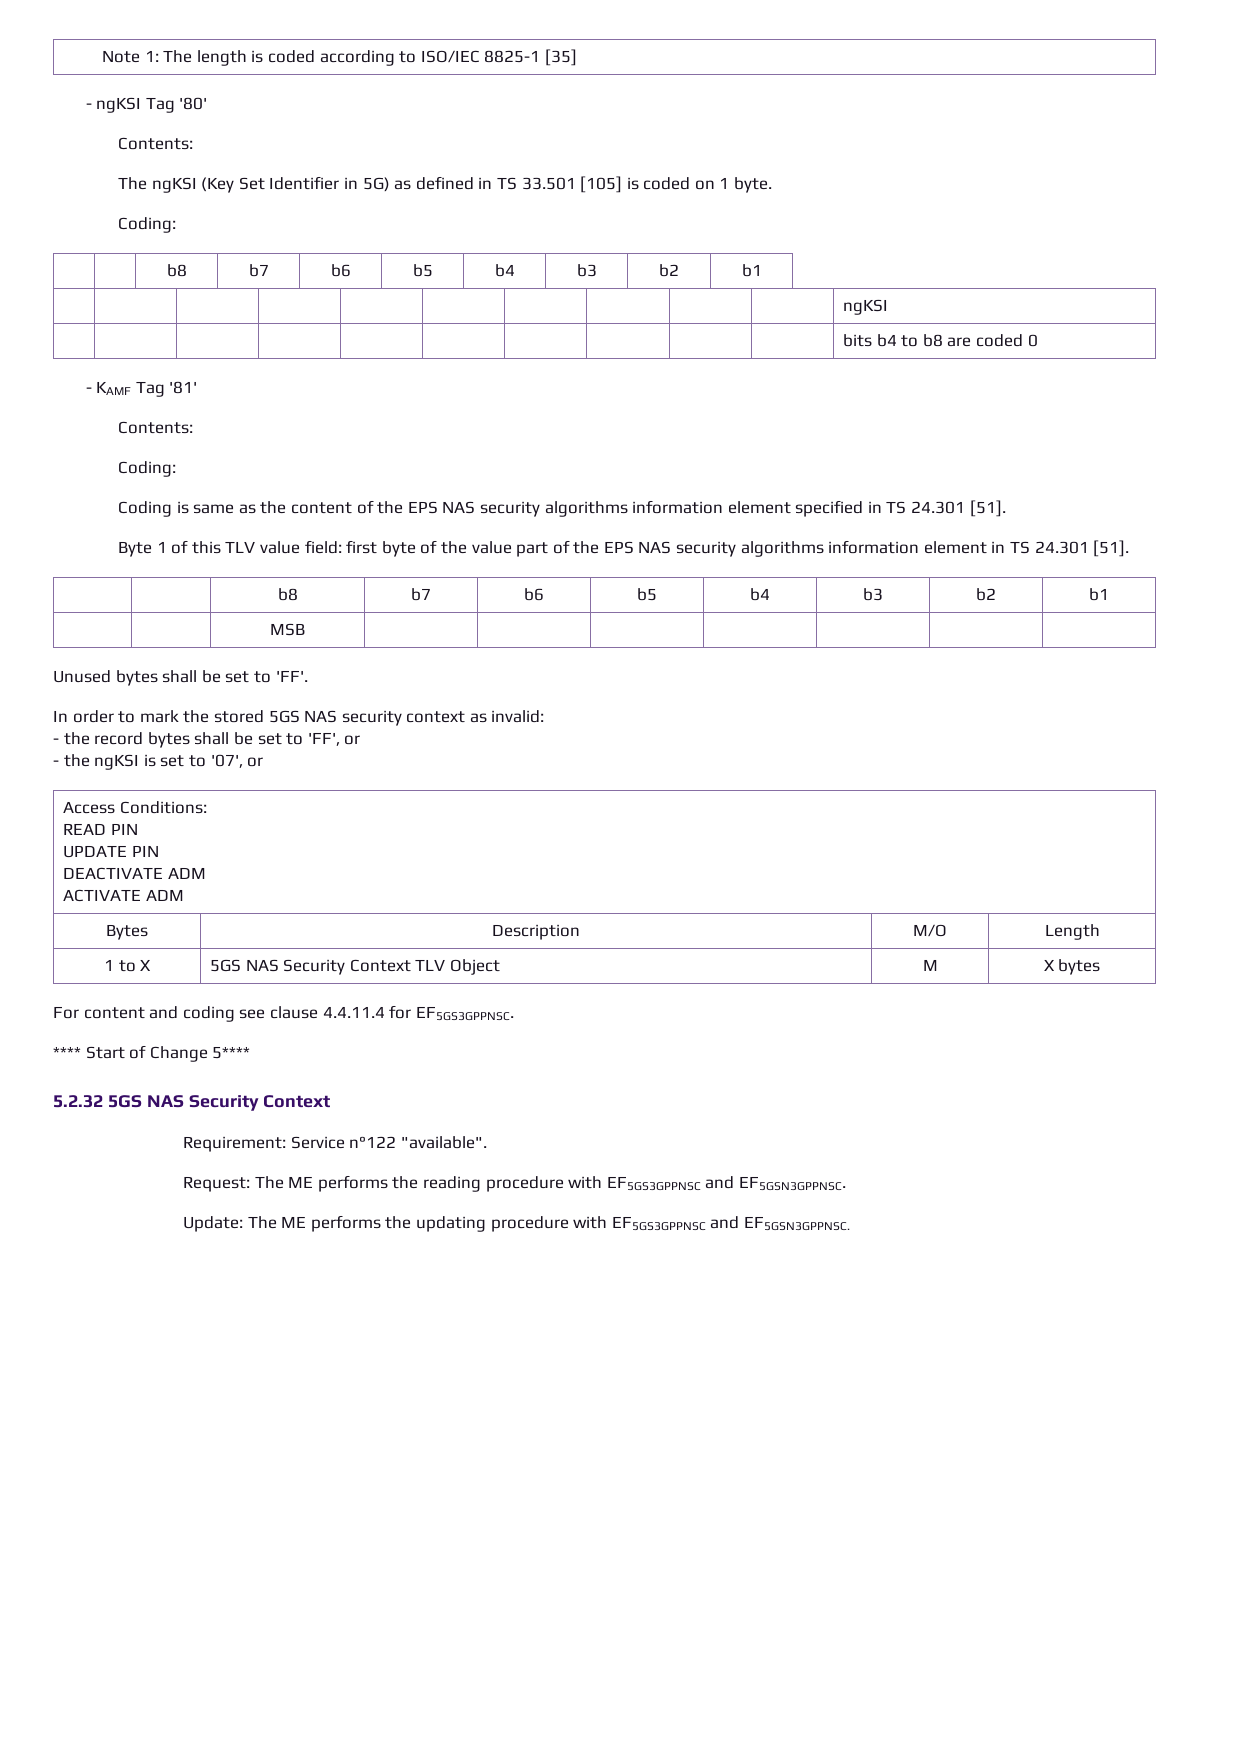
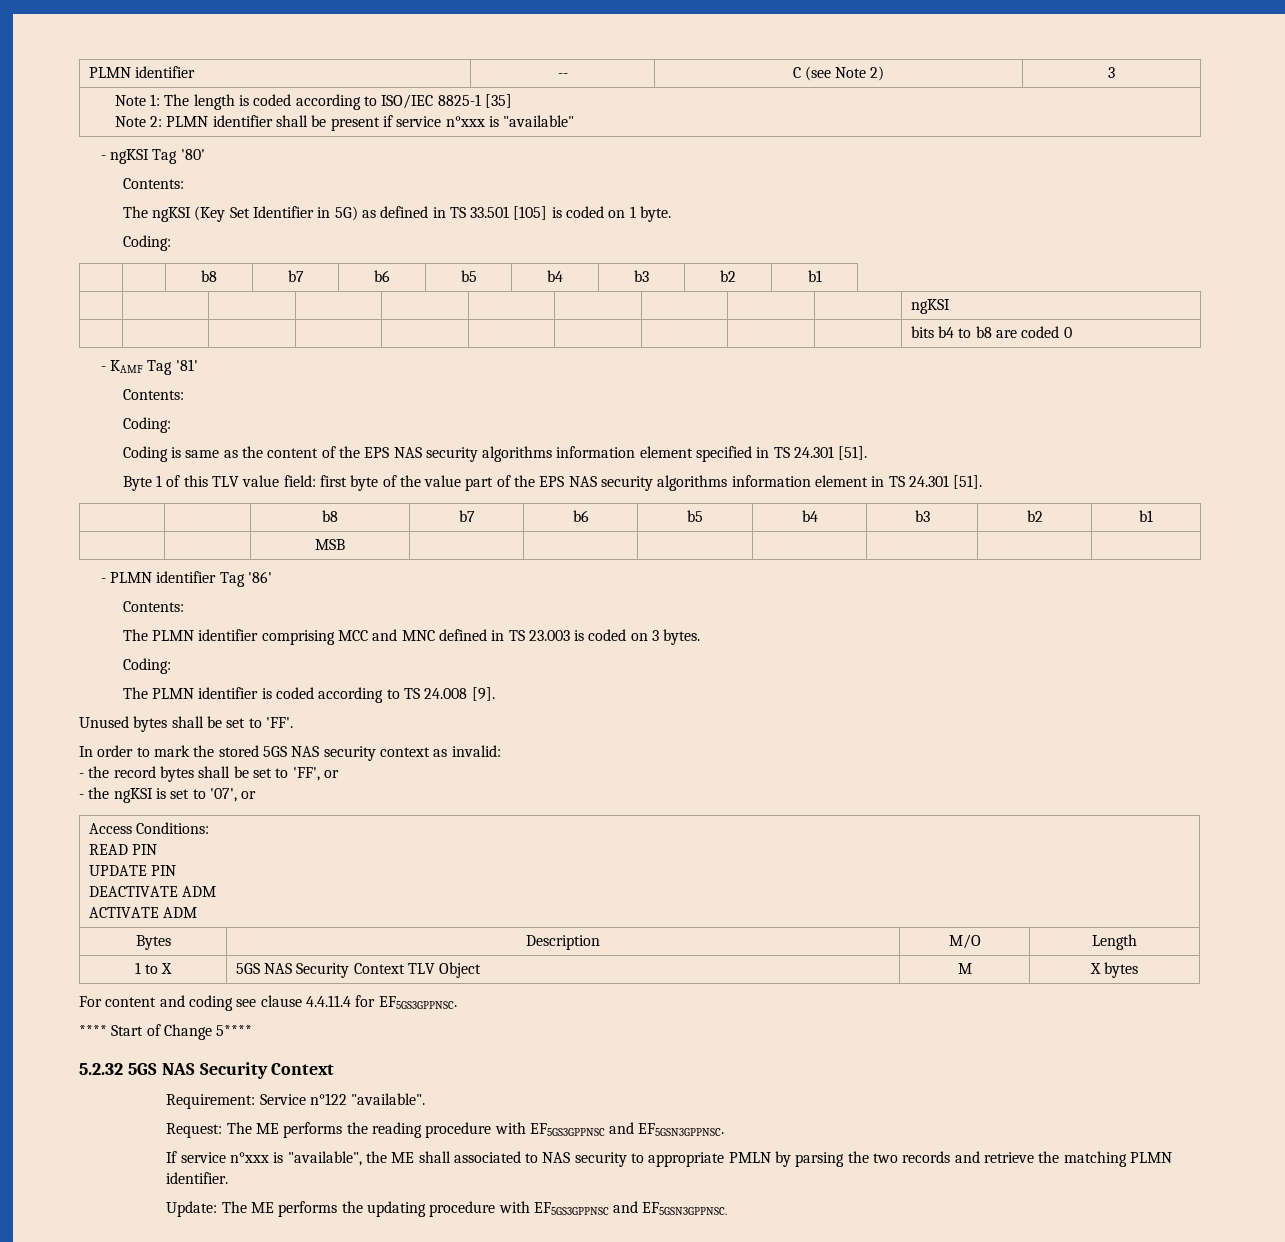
(102, 56) none -> [88,66,195,78] [557,73,568,78] [792,66,885,81] [1108,67,1115,78] PLMN identifier | -- | C (see Note 2) | 3 //
(577, 57) none -> [114,115,575,131] // Note 2: PLMN identifier shall be present if service n°xxx is "available"
(305, 629) none -> [100,571,273,587] [122,601,184,612] [122,629,701,645] [122,658,171,674] [122,687,495,703] // - PLMN identifier Tag '86' // Contents: // The PLMN identifier comprising MCC and MNC defined in TS 23.003 is coded on 3 bytes. // Coding: // The PLMN identifier is coded according to TS 24.008 [9].
(846, 1183) none -> [166,1151,1172,1167] [166,1172,229,1184] // If service n°xxx is "available", the ME shall associated to NAS security to appropriate PMLN by parsing the two records and retrieve the matching PLMN identifier.

